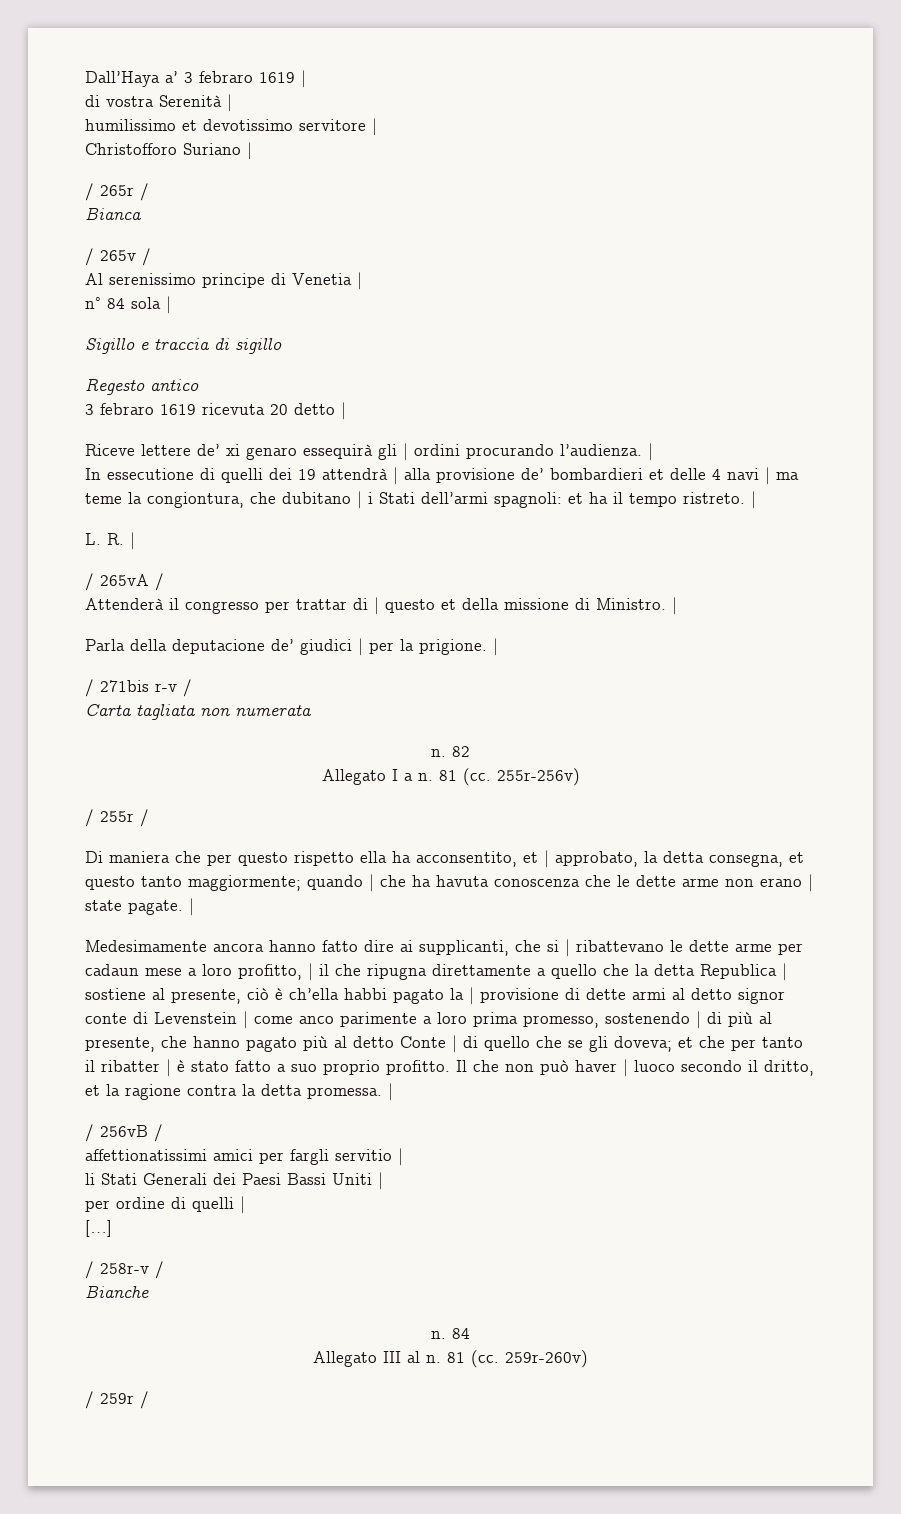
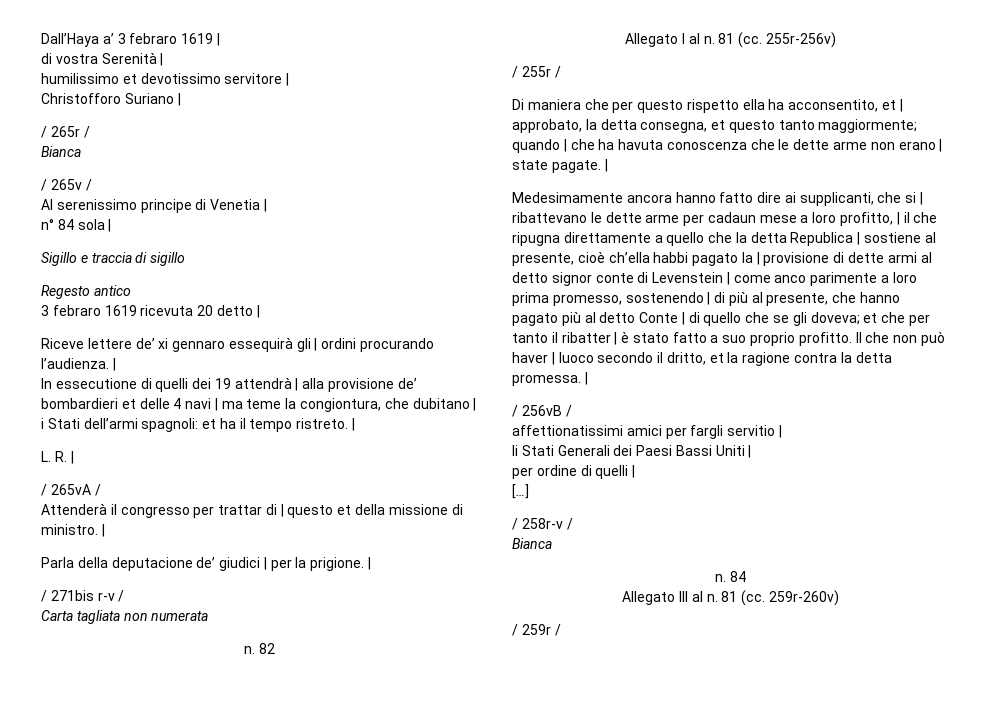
[246,447,297,460] genaro -> [172,340,226,352] gennaro
[596,598,666,610] Ministro. -> [41,524,98,535] ministro.
[403,773,413,781] a -> [688,33,700,44] al
[247,988,283,1000] ciò è -> [577,251,605,263] cioè
[85,1285,149,1298] Bianche -> [512,538,552,549] Bianca

